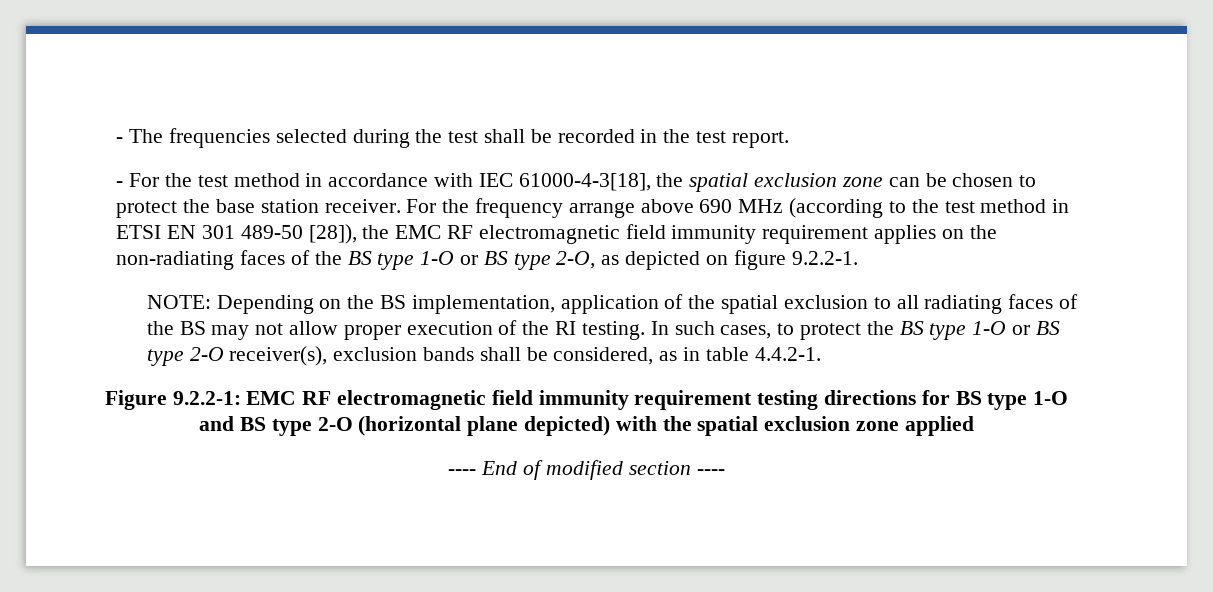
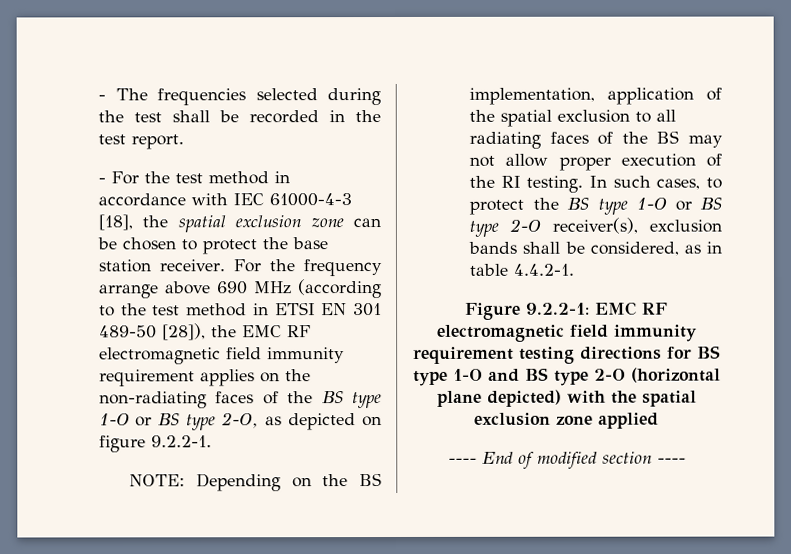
[518,173,651,191] 61000-4-3[18], -> [269,193,353,207] [98,214,134,231] 61000-4-3 [18],

